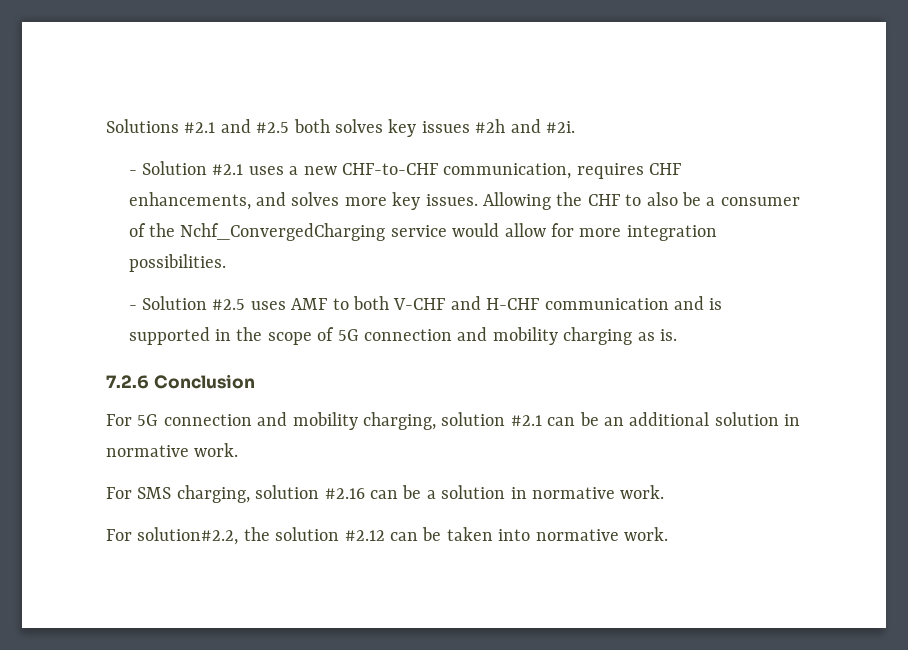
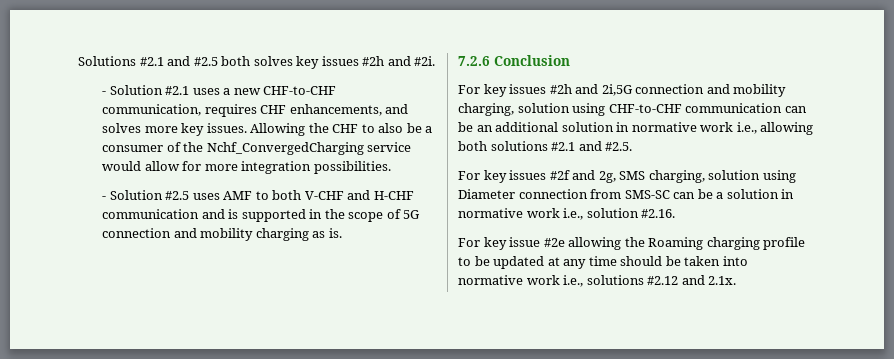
[137,414,159,426] 5G -> [483,84,633,97] key issues #2h and 2i,5G
[510,415,542,426] #2.1 -> [572,103,783,116] using CHF-to-CHF communication
[194,443,239,457] [106,485,365,503] work. // For SMS charging, solution #2.16 -> [700,122,814,135] [458,141,633,151] [458,170,796,183] [458,189,670,199] work i.e., allowing both solutions #2.1 and #2.5. // For key issues #2f and 2g, SMS charging, solution using Diameter connection from SMS-SC
[620,485,665,499] [106,527,668,545] work. // For solution#2.2, the solution #2.12 can be taken into normative work. -> [526,208,676,220] [458,237,806,250] [458,256,748,269] [458,275,737,287] work i.e., solution #2.16. // For key issue #2e allowing the Roaming charging profile to be updated at any time should be taken into normative work i.e., solutions #2.12 and 2.1x.

